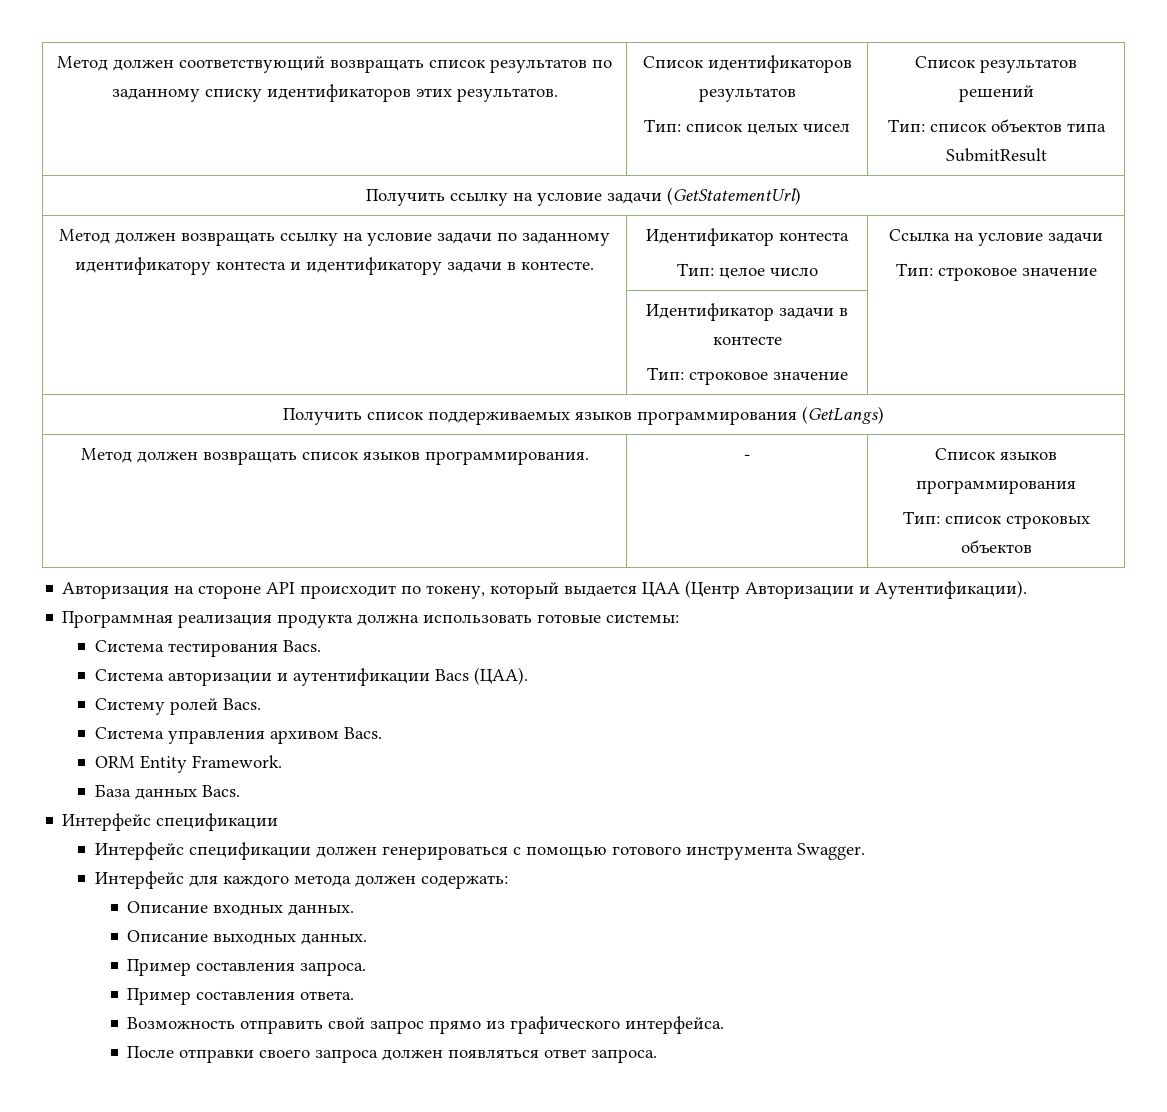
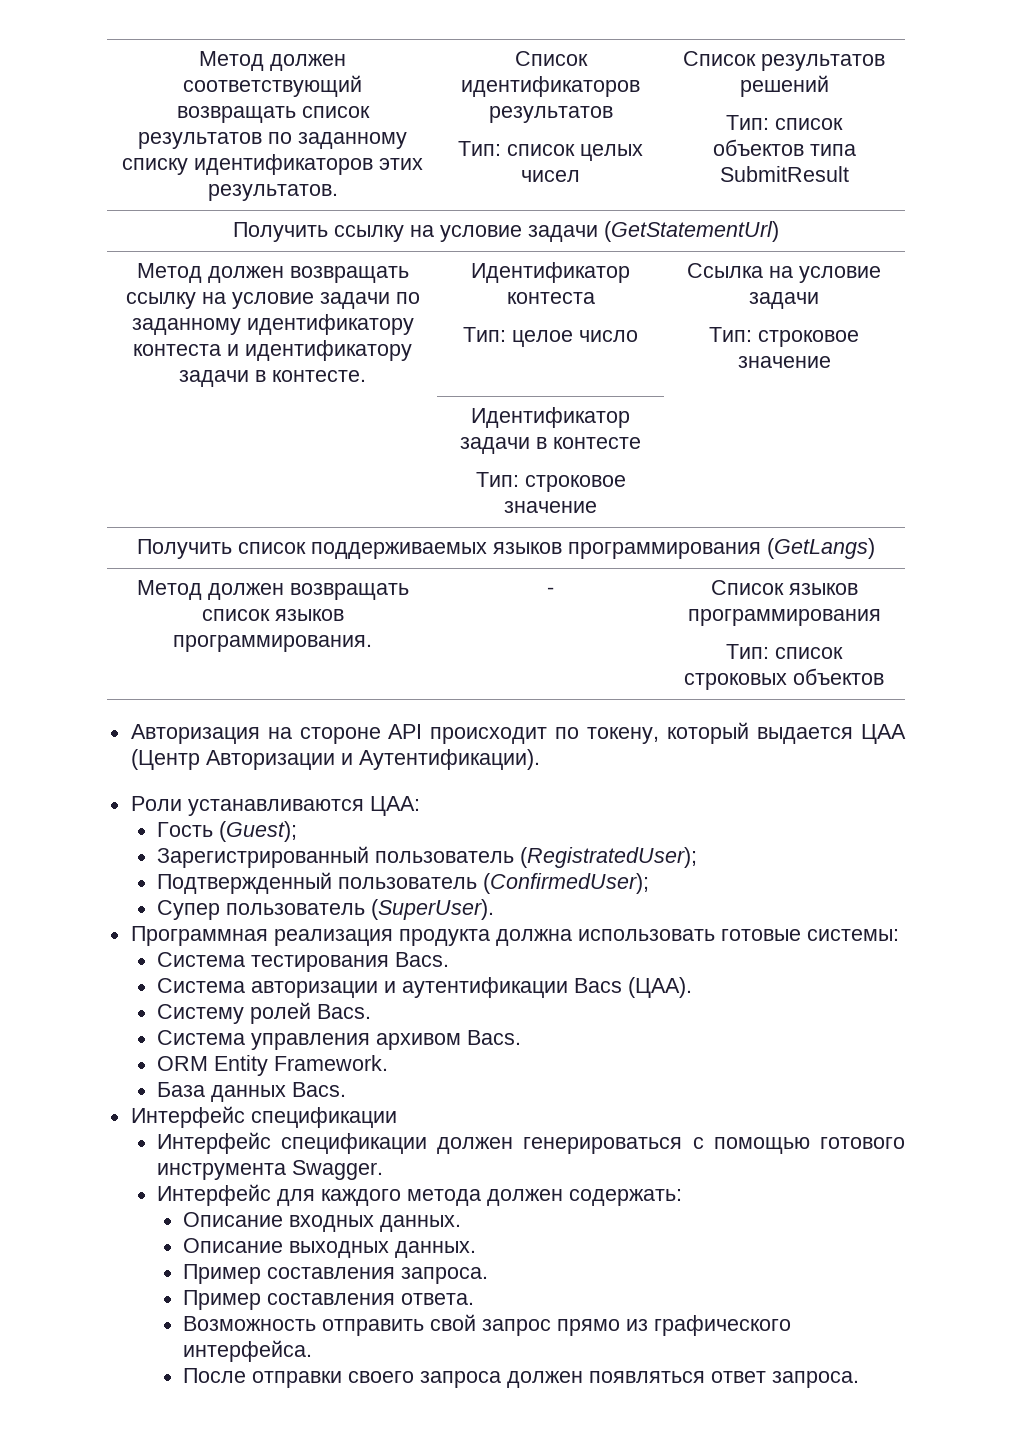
(1028, 589) none -> [130,796,420,816] [156,821,297,842] [156,846,697,868] [156,872,649,894] [156,899,494,920] // Роли устанавливаются ЦАА: // Гость (Guest); // Зарегистрированный пользователь (RegistratedUser); // Подтвержденный пользователь (ConfirmedUser); // Супер пользователь (SuperUser).

